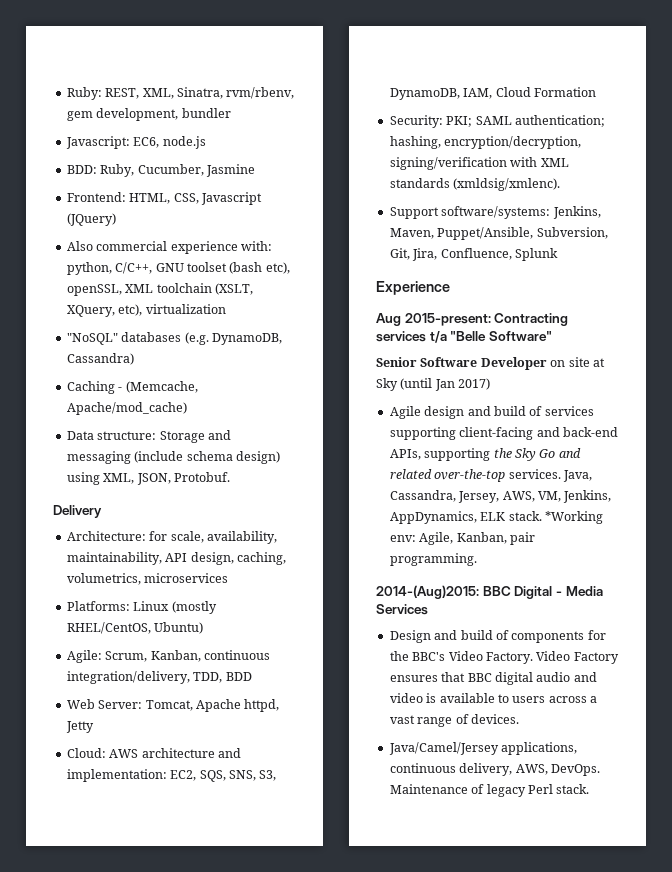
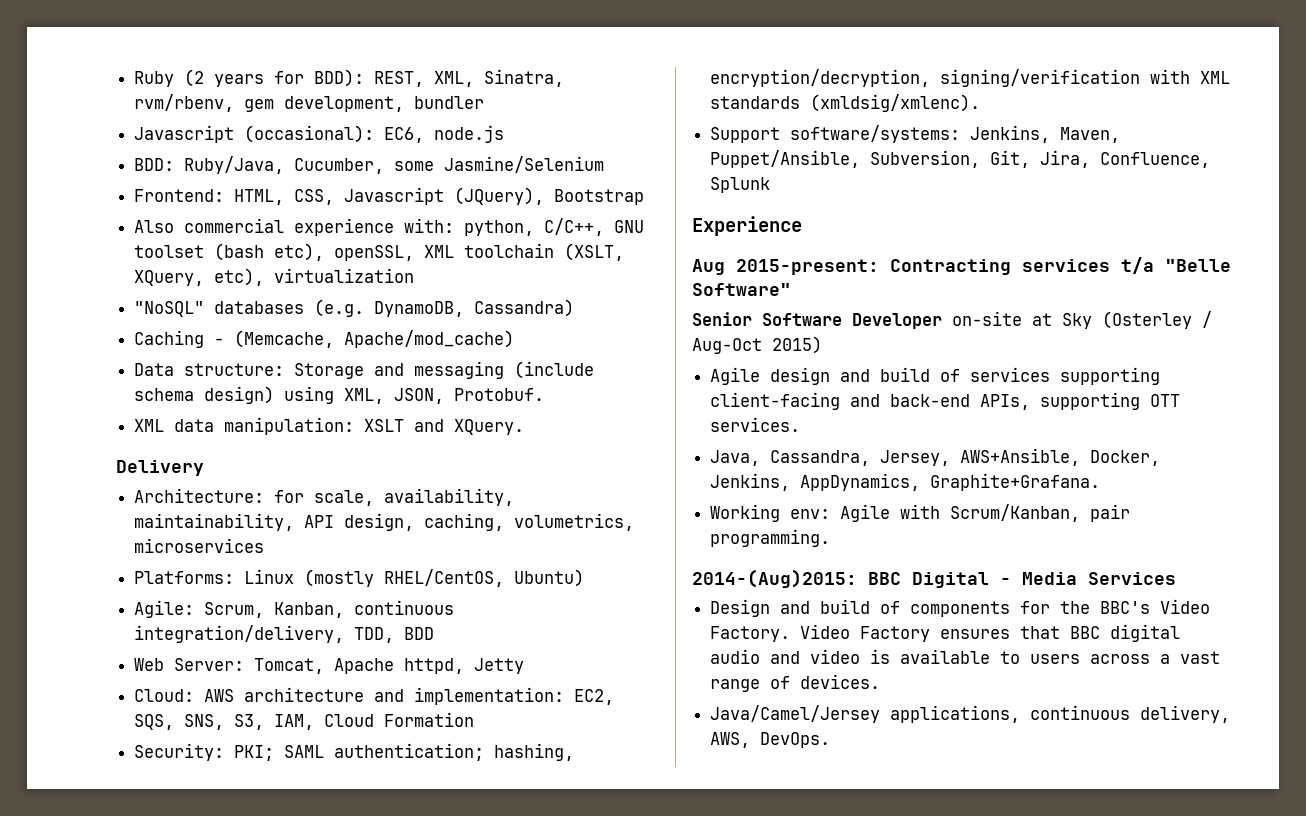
[66,87,102,100] Ruby: -> [134,69,365,87] Ruby (2 years for BDD):
[65,136,130,149] Javascript: -> [134,125,375,143] Javascript (occasional):
[100,164,255,177] Ruby, Cucumber, Jasmine -> [184,156,605,174] Ruby/Java, Cucumber, some Jasmine/Selenium
[66,213,116,226] (JQuery) -> [454,187,645,205] (JQuery), Bootstrap
(230, 477) none -> [134,417,525,435] // XML data manipulation: XSLT and XQuery.
[389,88,460,100] DynamoDB, -> (265, 722) none
[550,357,605,367] [376,378,491,391] on site at Sky (until Jan 2017) -> [952,311,1212,329] [692,336,822,354] on-site at Sky (Osterley / Aug-Oct 2015)
[493,448,581,461] [389,469,506,482] the Sky Go and related over-the-top -> [1150,394,1181,407] OTT
(561, 474) none -> (801, 424) //
[502,490,612,503] [389,511,603,524] [389,532,507,545] AWS, VM, Jenkins, AppDynamics, ELK stack. *Working env: Agile, Kanban, -> [960,448,1161,466] [710,473,1101,491] [710,504,1081,522] AWS+Ansible, Docker, Jenkins, AppDynamics, Graphite+Grafana. // Working env: Agile with Scrum/Kanban,
[389,784,590,797] Maintenance of legacy Perl stack. -> (831, 740) none

